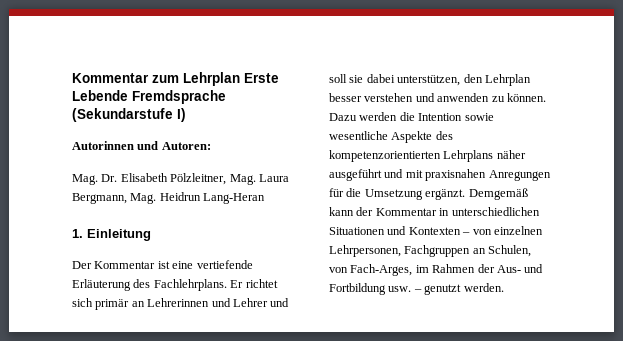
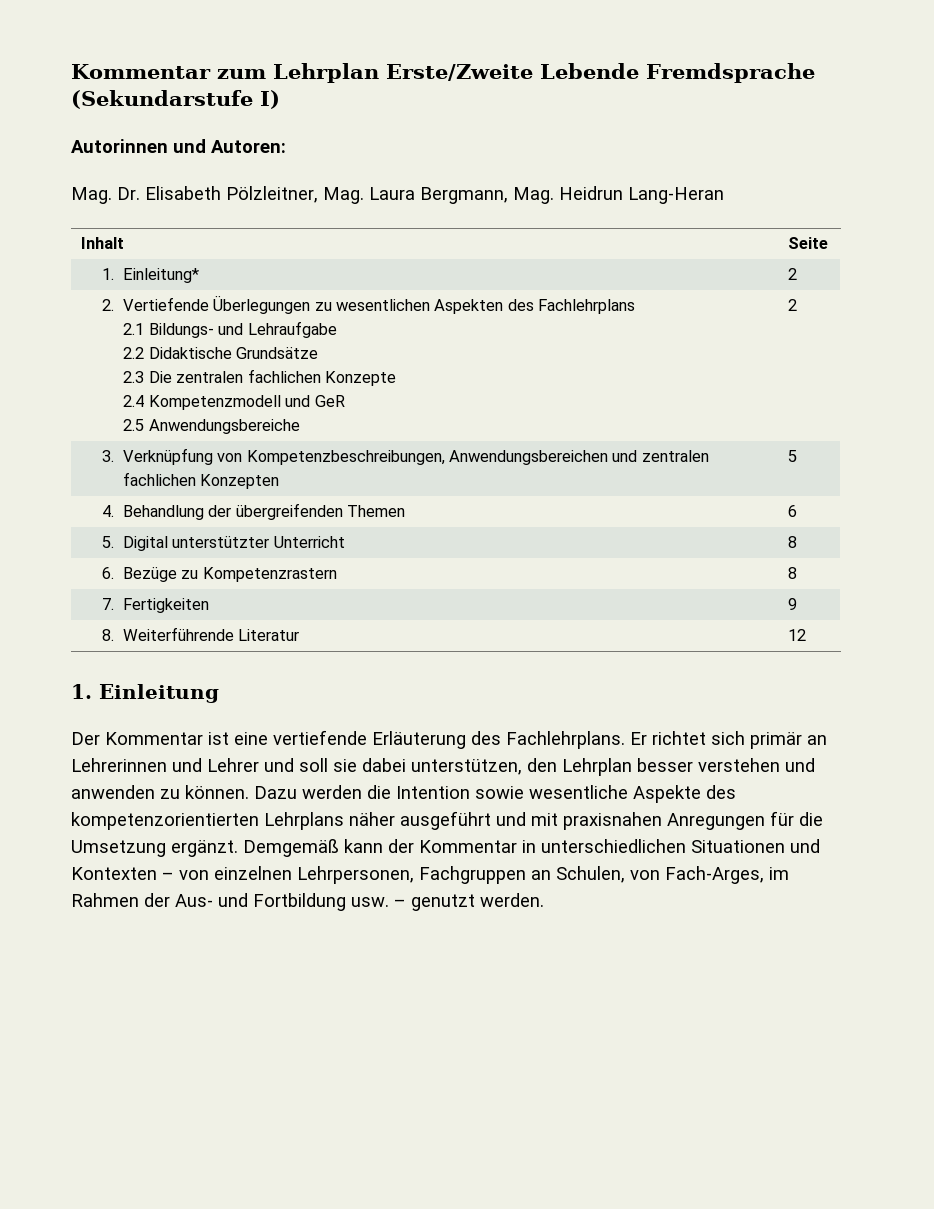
[244,73,279,83] Erste -> [386,64,533,81] Erste/Zweite
(266, 198) none -> [81,237,125,249] [788,237,829,249] [102,268,199,283] [788,268,798,280] [102,295,636,314] [123,321,337,338] [123,347,319,359] [123,369,397,386] [123,395,345,410] [123,419,300,434] [788,299,798,311] [102,448,709,465] [122,472,280,489] [788,450,798,462] [102,503,406,520] [788,505,798,517] [102,536,345,551] [788,536,798,548] [102,567,337,582] [788,567,798,579] [102,598,209,613] [788,598,798,610] [102,627,300,641] [788,629,807,641] // Inhalt | Seite // 1. Einleitung* | 2 // 2. Vertiefende Überlegungen zu wesentlichen Aspekten des Fachlehrplans // 2.1 Bildungs- und Lehraufgabe // 2.2 Didaktische Grundsätze // 2.3 Die zentralen fachlichen Konzepte // 2.4 Kompetenzmodell und GeR // 2.5 Anwendungsbereiche | 2 // 3. Verknüpfung von Kompetenzbeschreibungen, Anwendungsbereichen und zentralen fachlichen Konzepten | 5 // 4. Behandlung der übergreifenden Themen | 6 // 5. Digital unterstützter Unterricht | 8 // 6. Bezüge zu Kompetenzrastern | 8 // 7. Fertigkeiten | 9 // 8. Weiterführende Literatur | 12

